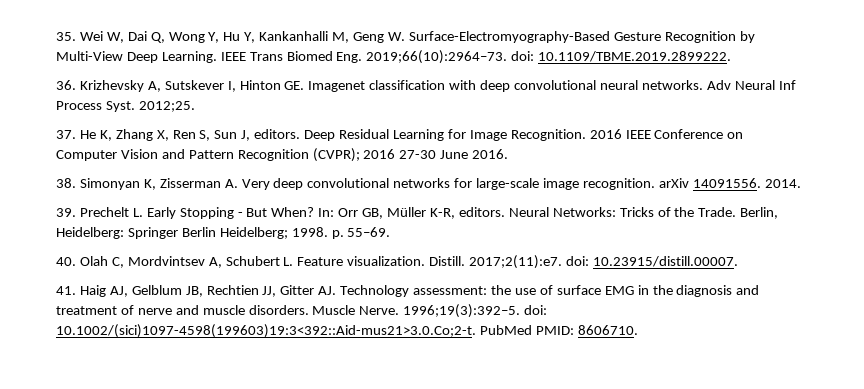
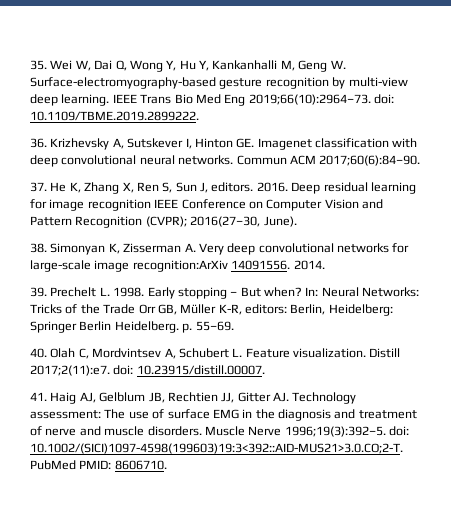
[408,31,755,43] [56,51,363,63] Surface-Electromyography-Based Gesture Recognition by Multi-View Deep Learning. IEEE Trans Biomed Eng. -> [30,77,408,89] [30,94,246,106] Surface-electromyography-based gesture recognition by multi-view deep learning. IEEE Trans Bio Med Eng
[706,80,796,90] [56,101,195,112] Adv Neural Inf Process Syst. 2012;25. -> [236,155,421,166] Commun ACM 2017;60(6):84–90.
[304,129,622,141] Deep Residual Learning for Image Recognition. 2016 -> [256,182,416,194] [30,199,151,211] 2016. Deep residual learning for image recognition
[363,149,509,159] 2016 27-30 June 2016. -> [190,216,297,227] 2016(27–30, June).
[582,178,689,190] recognition. arXiv -> [132,260,228,272] recognition:ArXiv
[146,207,505,219] Early Stopping - But When? In: Orr GB, Müller K-R, editors. -> [113,287,319,299] 1998. Early stopping – But when? In:
[698,207,737,217] Trade. -> [103,304,287,315] Trade Orr GB, Müller K-R, editors:
[219,227,328,239] Heidelberg; 1998. -> [114,321,179,333] Heidelberg.
[429,256,466,266] Distill. -> [369,348,401,358] Distill
[491,285,512,295] the -> [104,409,126,419] The
[359,306,400,315] Nerve. -> [248,426,282,436] Nerve
[56,324,476,338] 10.1002/(sici)1097-4598(199603)19:3<392::Aid-mus21>3.0.Co;2-t. -> [30,443,403,454] 10.1002/(SICI)1097-4598(199603)19:3<392::AID-MUS21>3.0.CO;2-T.

